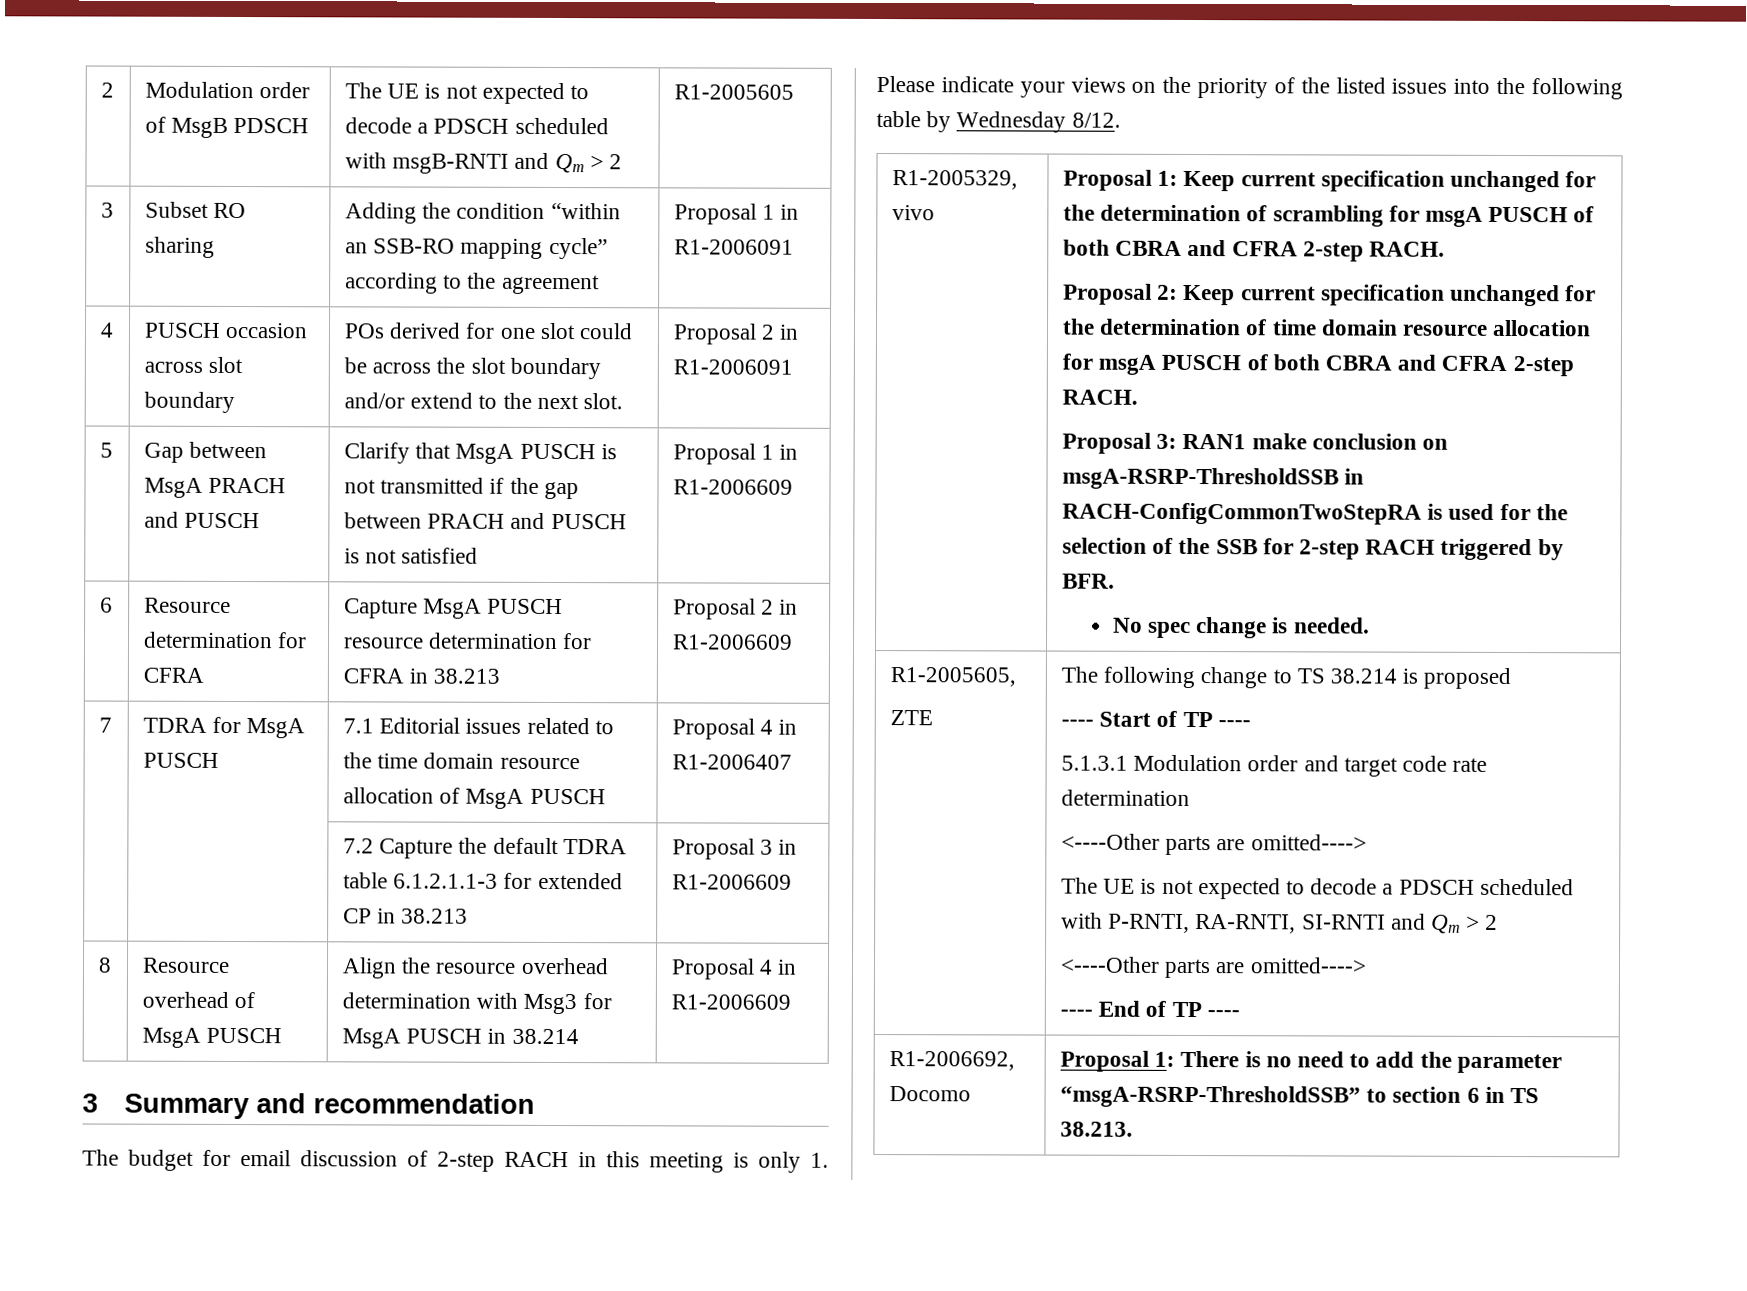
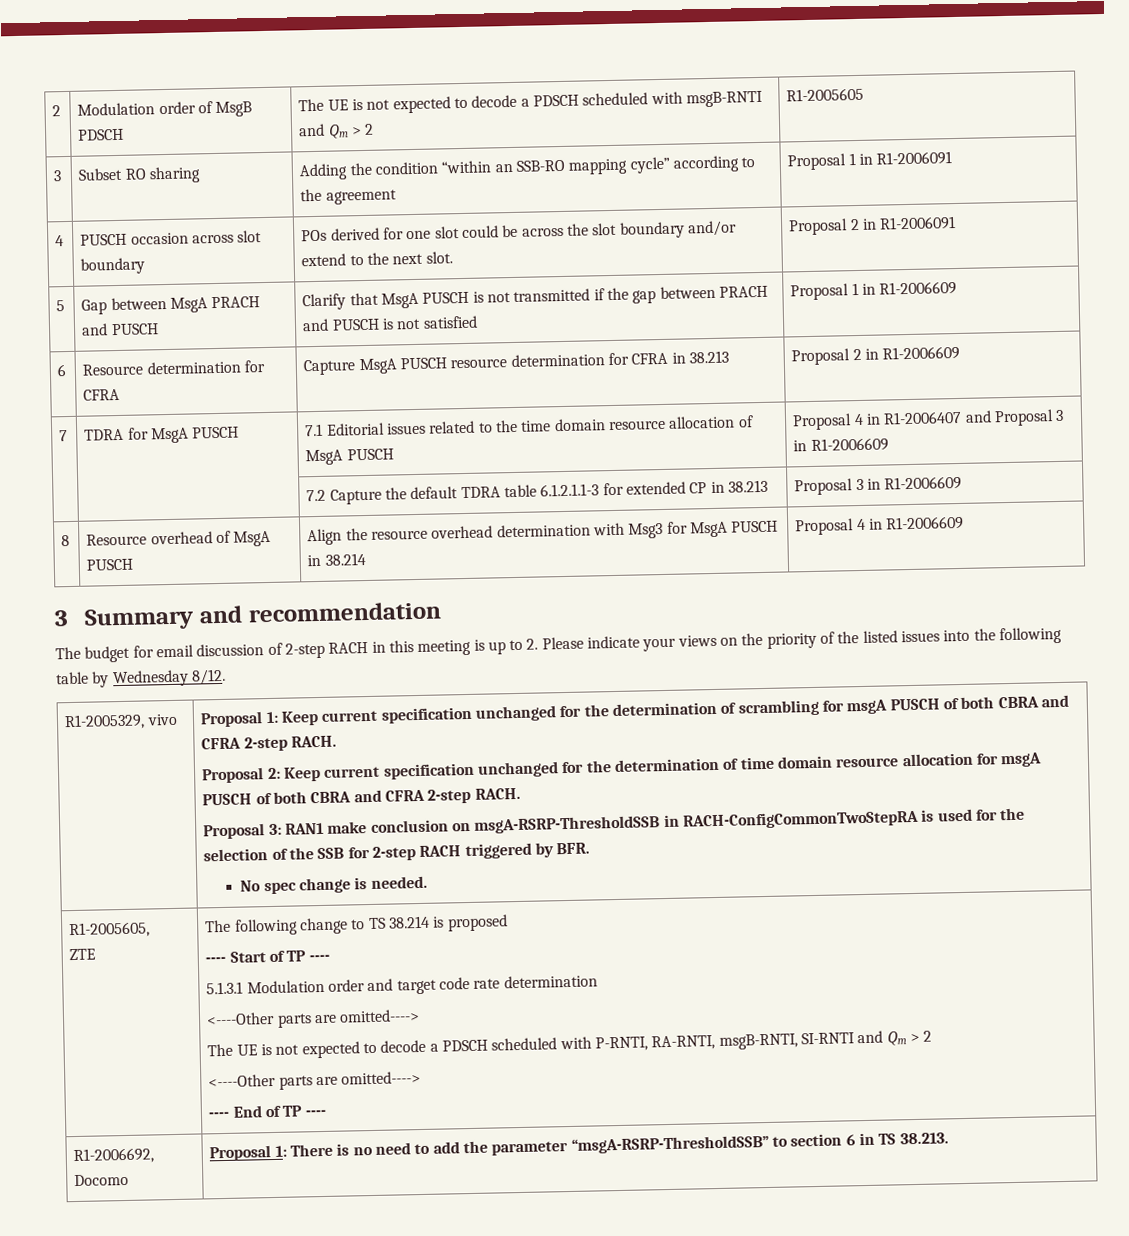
(792, 762) none -> [964,409,1065,427] [793,437,889,452] and Proposal 3 in R1-2006609
[758,1151,829,1173] only 1. -> [487,638,539,655] up to 2.
(1297, 924) none -> [718,1033,798,1050] msgB-RNTI,

